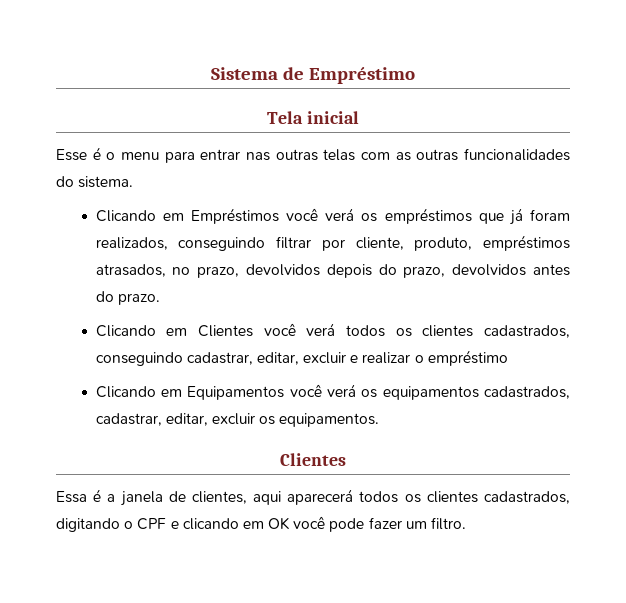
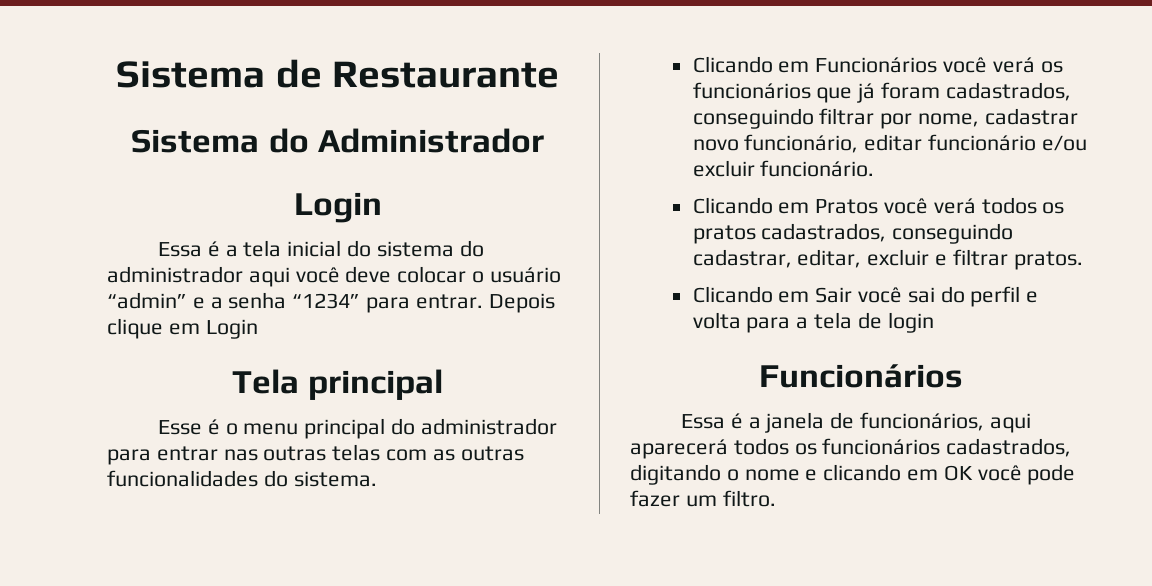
[309,67,416,84] Empréstimo -> [332,61,560,88] [131,128,544,153] [293,192,382,223] [158,240,484,257] [107,266,561,287] [107,292,555,313] [107,318,258,339] Restaurante // Sistema do Administrador // Login // Essa é a tela inicial do sistema do administrador aqui você deve colocar o usuário “admin” e a senha “1234” para entrar. Depois clique em Login
[306,111,359,124] inicial -> [308,369,444,400] principal
(159, 156) none -> [304,418,557,439] principal do administrador
[190,208,472,224] Empréstimos você verá os empréstimos -> [815,57,1063,73] [692,82,811,99] Funcionários você verá os funcionários
[95,237,168,250] realizados, -> [945,82,1071,101] cadastrados,
[355,235,570,251] [95,264,570,278] [95,291,160,305] [95,325,253,337] cliente, produto, empréstimos atrasados, no prazo, devolvidos depois do prazo, devolvidos antes do prazo. // Clicando em Clientes -> [917,108,1078,127] [692,134,1087,153] [692,160,875,177] [692,197,879,214] nome, cadastrar novo funcionário, editar funcionário e/ou excluir funcionário. // Clicando em Pratos
[422,325,474,337] clientes -> [692,225,756,244] pratos
[362,350,508,366] [95,384,571,400] [95,413,380,427] [280,453,346,466] realizar o empréstimo // Clicando em Equipamentos você verá os equipamentos cadastrados, cadastrar, editar, excluir os equipamentos. // Clientes -> [952,249,1083,270] [692,286,1039,307] [692,312,934,333] [758,364,963,388] filtrar pratos. // Clicando em Sair você sai do perfil e volta para a tela de login // Funcionários
[191,491,247,504] clientes, -> [860,412,985,431] funcionários,
[426,491,478,503] clientes -> [822,438,941,455] funcionários
[137,518,167,530] CPF -> [744,469,800,481] nome

